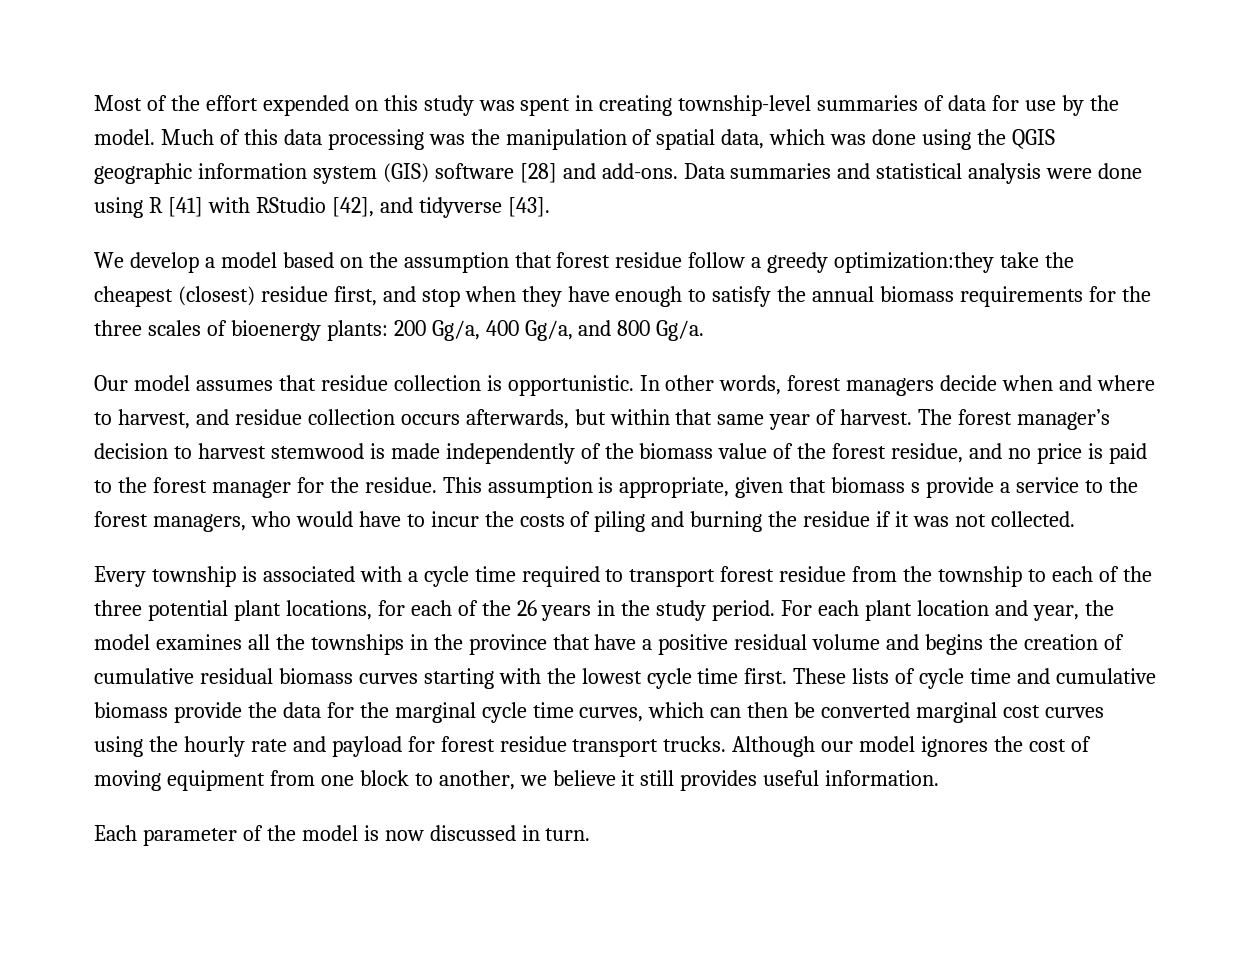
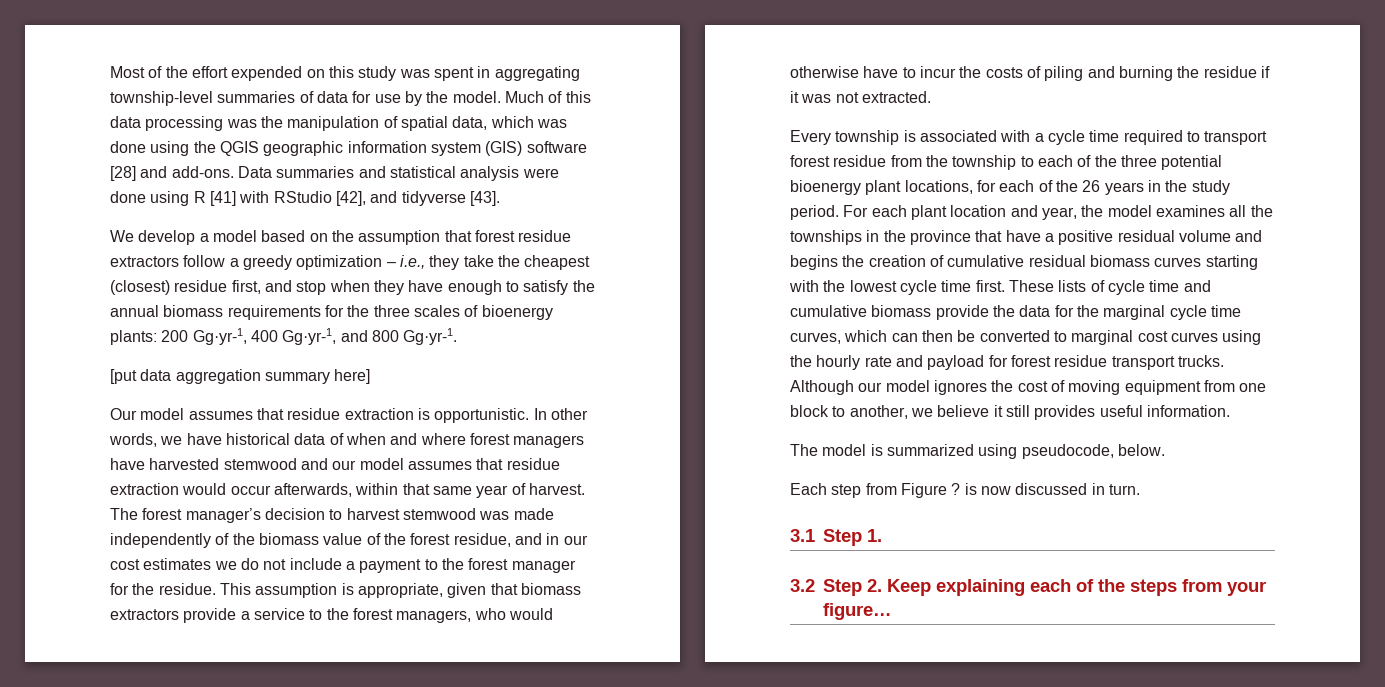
[599,95,673,116] creating -> [494,66,580,81] aggregating
(683, 260) none -> [110,256,179,267] extractors
[834,252,995,273] optimization:they -> [296,255,460,270] optimization – i.e., they
[431,320,705,341] Gg/a, 400 Gg/a, and 800 Gg/a. -> [192,328,458,345] [110,369,371,384] Gg·yr-1, 400 Gg·yr-1, and 800 Gg·yr-1. // [put data aggregation summary here]
[393,375,481,391] collection -> [344,408,414,420] extraction
[787,375,1156,396] [94,409,606,429] forest managers decide when and where to harvest, and residue collection occurs afterwards, but -> [160,433,585,448] [110,458,560,470] [110,483,352,497] we have historical data of when and where forest managers have harvested stemwood and our model assumes that residue extraction would occur afterwards,
[369,443,385,459] is -> [479,511,510,520] was
[1008,443,1147,464] no price is paid -> [546,533,588,545] [110,558,422,573] in our cost estimates we do not include a payment
[911,482,921,493] s -> [110,609,179,620] extractors
(353, 519) none -> [790,66,859,78] otherwise
[990,511,1075,527] collected. -> [861,91,931,103] extracted.
(228, 610) none -> [790,180,861,195] bioenergy
(911, 710) none -> [1053,331,1067,342] to
[94,825,358,846] Each parameter of the model -> [790,444,1165,459] [790,483,961,498] The model is summarized using pseudocode, below. // Each step from Figure ?
(591, 834) none -> [790,529,882,546] [790,579,1266,596] [823,603,892,620] // 3.1 Step 1. // 3.2 Step 2. Keep explaining each of the steps from your figure…

